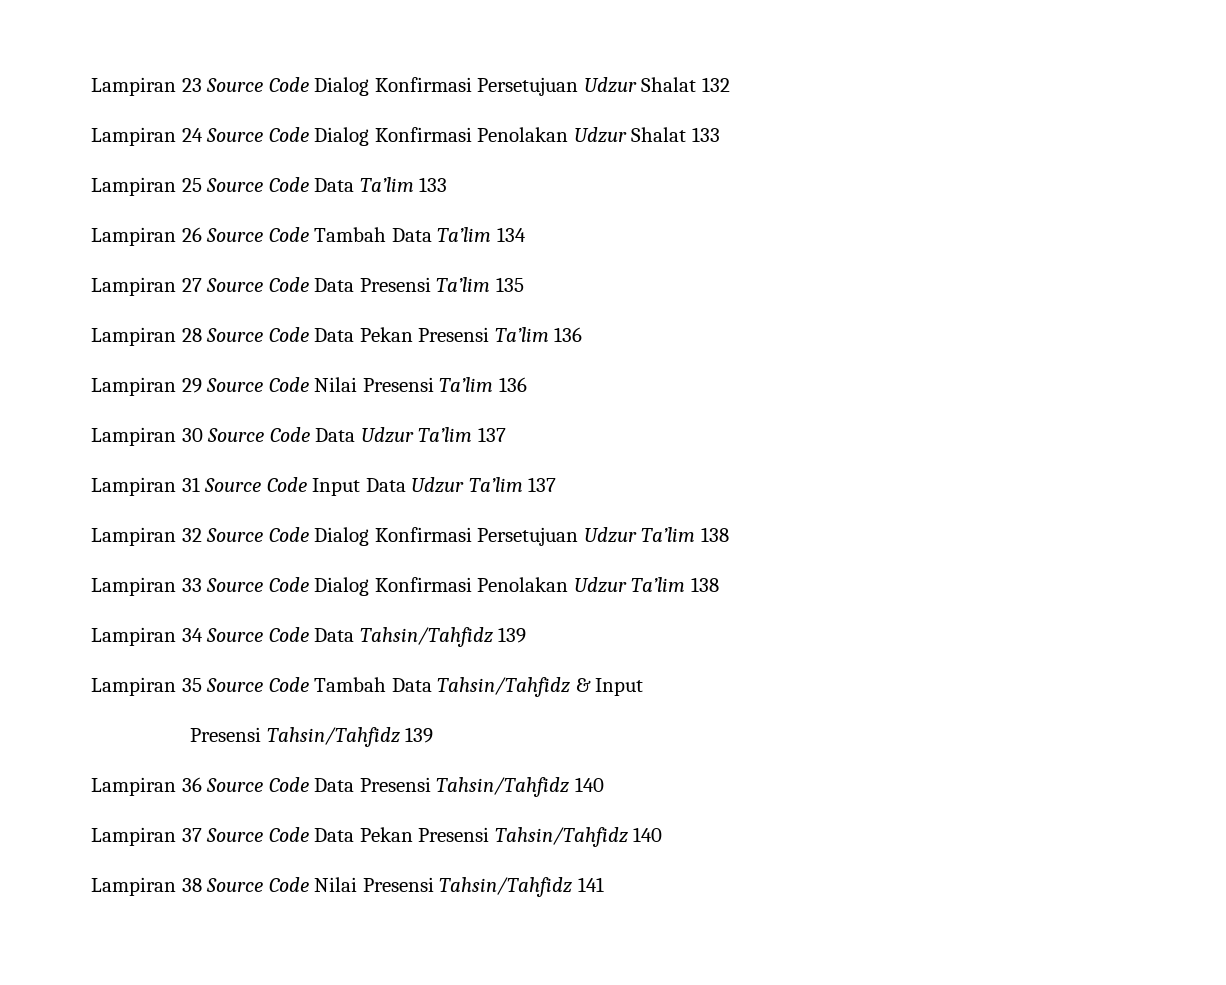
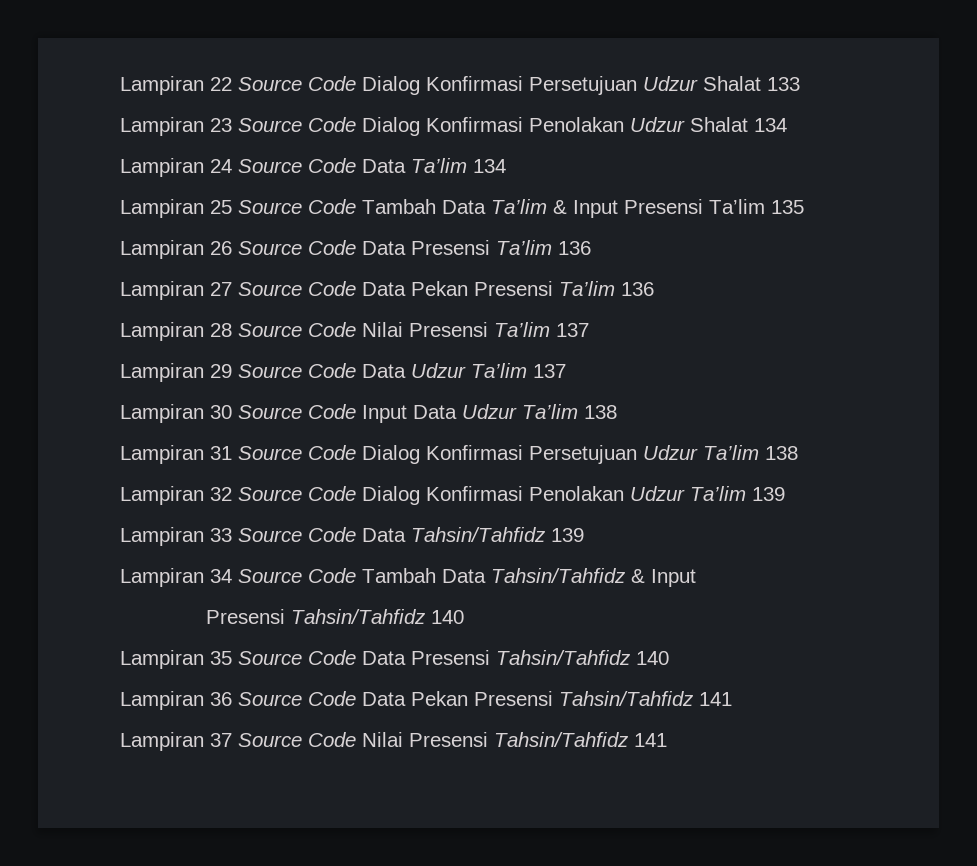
[91,77,202,96] Lampiran 23 -> [120,76,232,95] Lampiran 22
[701,77,730,92] [91,127,203,146] 132 // Lampiran 24 -> [767,77,800,91] [120,117,232,136] 133 // Lampiran 23
[691,127,720,142] 133 -> [754,118,787,132] [120,158,506,177] 134 // Lampiran 24 Source Code Data Ta’lim 134
[314,177,448,192] Data Ta’lim 133 -> [362,199,804,218] Tambah Data Ta’lim & Input Presensi Ta’lim 135
[314,227,526,242] Tambah Data Ta’lim 134 -> [362,240,591,255] Data Presensi Ta’lim 136
[359,277,524,292] [91,327,355,346] Presensi Ta’lim 135 // Lampiran 28 Source Code Data -> (406, 289) none
[181,378,202,393] 29 -> [210,323,232,337] 28
[498,377,527,392] [91,427,203,446] 136 // Lampiran 30 -> [556,323,589,337] [120,363,232,382] 137 // Lampiran 29
[181,477,200,492] 31 -> [210,405,232,419] 30
[528,477,557,492] [91,527,202,546] 137 // Lampiran 32 -> [584,405,617,419] [120,445,232,464] 138 // Lampiran 31
[181,578,202,592] 33 -> [210,487,232,501] 32
[690,577,719,592] [91,627,203,646] 138 // Lampiran 34 -> [752,487,785,501] [120,527,232,546] 139 // Lampiran 33
[181,678,202,692] 35 -> [210,569,232,583] 34
[405,727,434,743] [91,777,202,796] 139 // Lampiran 36 -> [431,610,465,624] [120,650,232,669] 140 // Lampiran 35
[181,828,202,842] 37 -> [210,692,232,706] 36
[633,827,663,842] [91,877,202,896] 140 // Lampiran 38 -> [699,692,732,706] [120,732,232,751] 141 // Lampiran 37

